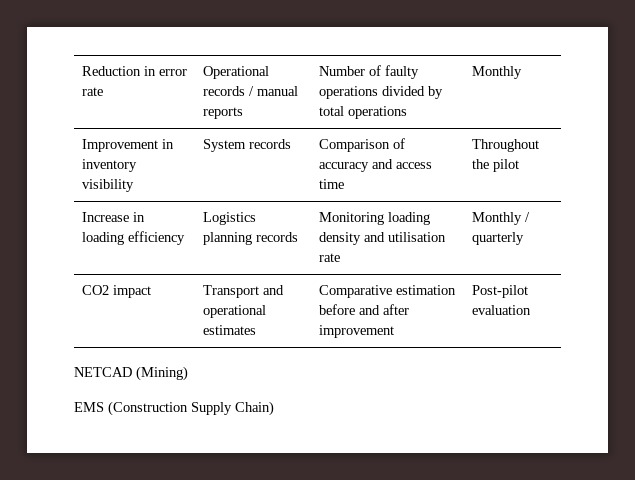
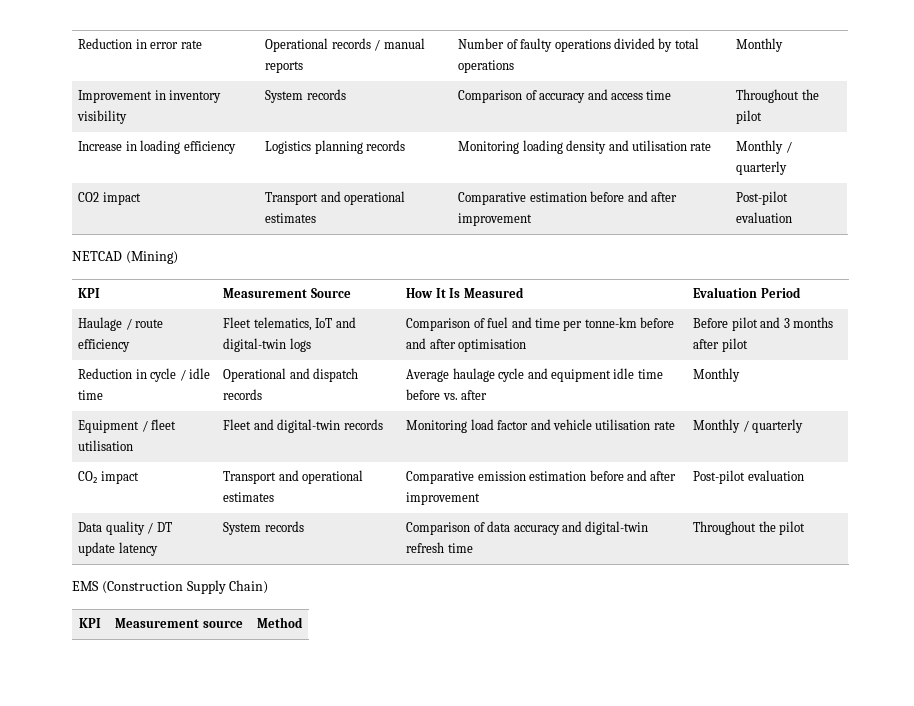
(188, 373) none -> [78,288,101,298] [223,288,351,298] [406,287,524,298] [693,287,801,298] [78,317,164,331] [78,339,131,352] [223,317,356,331] [223,338,311,352] [406,317,675,331] [406,338,527,352] [693,317,833,331] [693,338,748,352] [78,368,210,382] [78,390,104,400] [223,368,359,382] [223,389,263,400] [406,368,663,382] [406,389,488,400] [693,368,741,382] [78,419,177,433] [78,440,134,451] [223,419,383,433] [406,419,675,433] [693,419,804,433] [78,471,139,484] [223,470,364,484] [223,492,275,502] [406,470,677,484] [406,492,481,505] [693,470,804,484] [78,521,172,535] [78,542,158,556] [223,521,304,535] [406,521,649,535] [406,542,473,553] [693,521,806,535] // KPI | Measurement Source | How It Is Measured | Evaluation Period // Haulage / route efficiency | Fleet telematics, IoT and digital-twin logs | Comparison of fuel and time per tonne-km before and after optimisation | Before pilot and 3 months after pilot // Reduction in cycle / idle time | Operational and dispatch records | Average haulage cycle and equipment idle time before vs. after | Monthly // Equipment / fleet utilisation | Fleet and digital-twin records | Monitoring load factor and vehicle utilisation rate | Monthly / quarterly // CO₂ impact | Transport and operational estimates | Comparative emission estimation before and after improvement | Post-pilot evaluation // Data quality / DT update latency | System records | Comparison of data accuracy and digital-twin refresh time | Throughout the pilot
(274, 408) none -> [79,618,101,628] [115,618,243,628] [257,617,303,628] // KPI | Measurement source | Method

